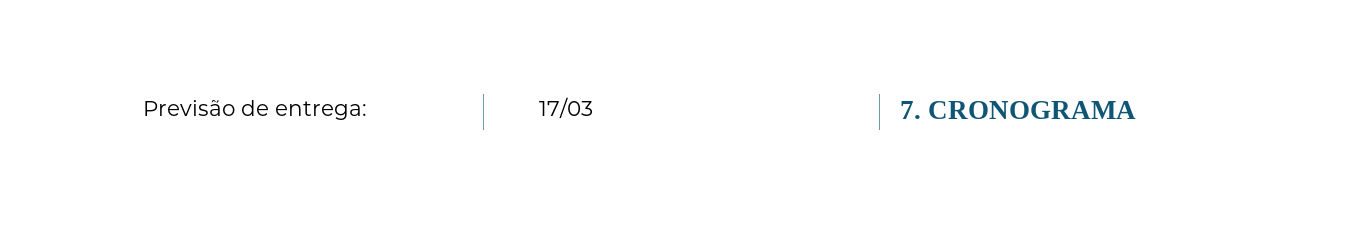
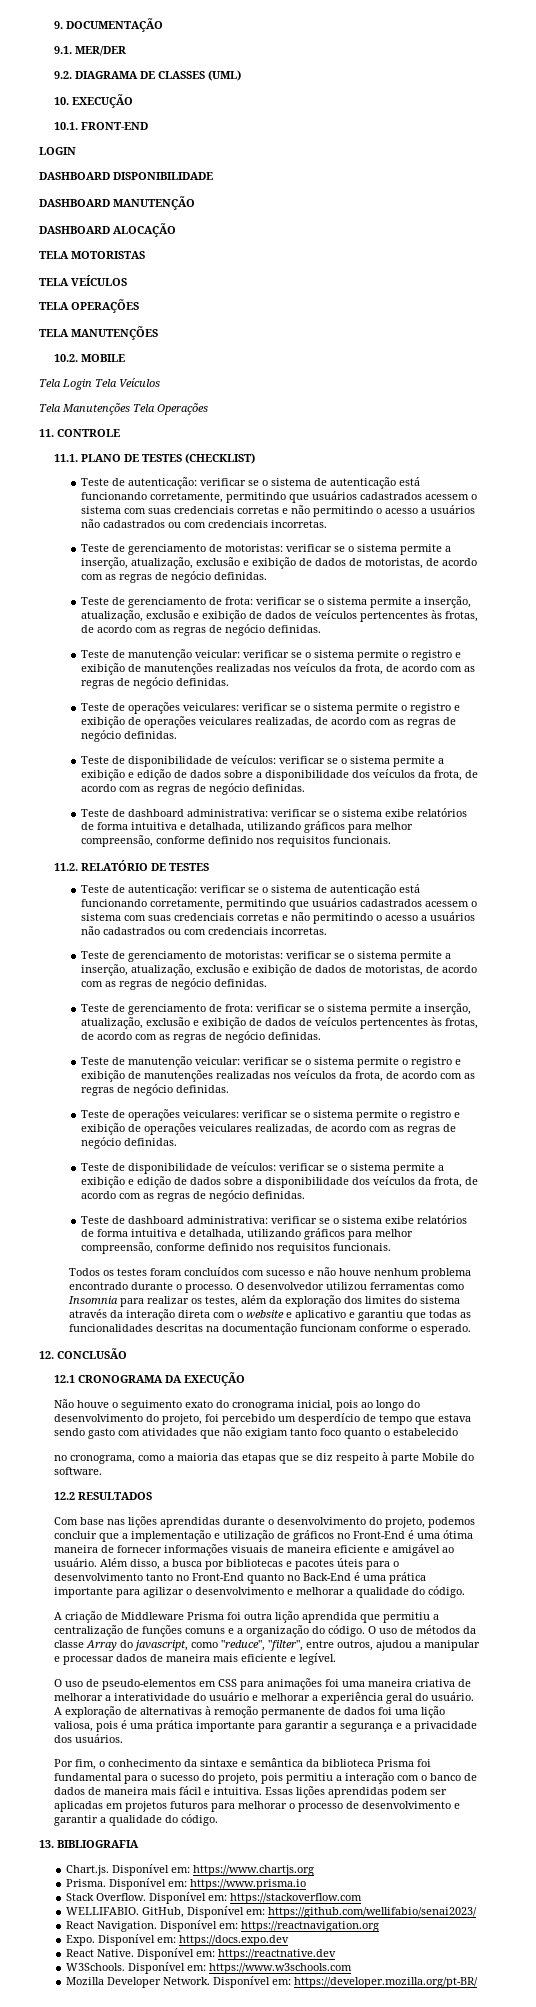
[142,100,367,120] [538,97,593,118] [900,101,1137,119] Previsão de entrega: // 17/03 // 7. CRONOGRAMA -> [53,18,163,32] [53,46,126,56] [53,70,241,81] [53,94,133,108] [53,122,148,130] [39,147,76,155] [39,172,213,180] [39,196,195,210] [39,223,176,237] [39,251,145,259] [39,275,127,286] [39,299,139,313] [39,326,158,340] [53,354,125,362] [39,378,160,390] [39,403,208,415] [39,429,120,437] [53,453,255,464] [80,477,420,489] [80,491,477,503] [80,505,475,517] [80,519,327,528] [80,544,451,555] [80,557,477,569] [80,571,267,583] [80,596,471,608] [80,610,478,622] [80,624,321,636] [80,649,461,661] [80,663,475,675] [80,677,229,689] [80,702,460,714] [80,716,456,728] [80,730,177,742] [80,755,444,767] [80,769,478,781] [80,783,305,795] [80,808,467,817] [80,821,413,833] [80,835,391,847] [53,860,209,871] [80,884,420,896] [80,898,477,910] [80,912,475,924] [80,926,327,935] [80,951,451,962] [80,964,477,976] [80,978,267,990] [80,1003,471,1015] [80,1017,478,1029] [80,1031,321,1043] [80,1056,461,1068] [80,1070,475,1082] [80,1084,229,1096] [80,1109,460,1121] [80,1123,456,1135] [80,1137,177,1149] [80,1162,444,1174] [80,1176,478,1188] [80,1190,305,1202] [80,1215,467,1224] [80,1228,413,1240] [80,1242,391,1254] [68,1267,471,1279] [68,1282,464,1293] [67,1295,460,1307] [68,1309,471,1321] [68,1323,471,1335] [39,1348,127,1359] [53,1372,245,1386] [53,1399,420,1411] [53,1413,471,1425] [53,1427,458,1439] [53,1452,474,1464] [53,1467,102,1475] [53,1492,152,1500] [53,1516,475,1528] [53,1530,473,1542] [53,1544,454,1556] [53,1558,399,1570] [53,1572,426,1584] [53,1586,465,1598] [53,1611,439,1623] [53,1625,476,1637] [53,1640,480,1651] [53,1653,336,1665] [53,1678,471,1690] [53,1692,474,1704] [53,1706,445,1718] [53,1720,477,1732] [53,1734,123,1743] [53,1758,431,1770] [53,1772,477,1784] [53,1786,447,1798] [53,1801,460,1812] [53,1814,218,1826] [39,1840,139,1848] [65,1864,314,1876] [65,1878,306,1890] [65,1892,362,1904] [65,1906,477,1918] [65,1920,379,1932] [65,1934,289,1946] [65,1948,336,1960] [65,1962,352,1974] [65,1976,478,1988] 9. DOCUMENTAÇÃO // 9.1. MER/DER // 9.2. DIAGRAMA DE CLASSES (UML) // 10. EXECUÇÃO // 10.1. FRONT-END // LOGIN // DASHBOARD DISPONIBILIDADE // DASHBOARD MANUTENÇÃO // DASHBOARD ALOCAÇÃO // TELA MOTORISTAS // TELA VEÍCULOS // TELA OPERAÇÕES // TELA MANUTENÇÕES // 10.2. MOBILE // Tela Login Tela Veículos // Tela Manutenções Tela Operações // 11. CONTROLE // 11.1. PLANO DE TESTES (CHECKLIST) // Teste de autenticação: verificar se o sistema de autenticação está funcionando corretamente, permitindo que usuários cadastrados acessem o sistema com suas credenciais corretas e não permitindo o acesso a usuários não cadastrados ou com credenciais incorretas. // Teste de gerenciamento de motoristas: verificar se o sistema permite a inserção, atualização, exclusão e exibição de dados de motoristas, de acordo com as regras de negócio definidas. // Teste de gerenciamento de frota: verificar se o sistema permite a inserção, atualização, exclusão e exibição de dados de veículos pertencentes às frotas, de acordo com as regras de negócio definidas. // Teste de manutenção veicular: verificar se o sistema permite o registro e exibição de manutenções realizadas nos veículos da frota, de acordo com as regras de negócio definidas. // Teste de operações veiculares: verificar se o sistema permite o registro e exibição de operações veiculares realizadas, de acordo com as regras de negócio definidas. // Teste de disponibilidade de veículos: verificar se o sistema permite a exibição e edição de dados sobre a disponibilidade dos veículos da frota, de acordo com as regras de negócio definidas. // Teste de dashboard administrativa: verificar se o sistema exibe relatórios de forma intuitiva e detalhada, utilizando gráficos para melhor compreensão, conforme definido nos requisitos funcionais. // 11.2. RELATÓRIO DE TESTES // Teste de autenticação: verificar se o sistema de autenticação está funcionando corretamente, permitindo que usuários cadastrados acessem o sistema com suas credenciais corretas e não permitindo o acesso a usuários não cadastrados ou com credenciais incorretas. // Teste de gerenciamento de motoristas: verificar se o sistema permite a inserção, atualização, exclusão e exibição de dados de motoristas, de acordo com as regras de negócio definidas. // Teste de gerenciamento de frota: verificar se o sistema permite a inserção, atualização, exclusão e exibição de dados de veículos pertencentes às frotas, de acordo com as regras de negócio definidas. // Teste de manutenção veicular: verificar se o sistema permite o registro e exibição de manutenções realizadas nos veículos da frota, de acordo com as regras de negócio definidas. // Teste de operações veiculares: verificar se o sistema permite o registro e exibição de operações veiculares realizadas, de acordo com as regras de negócio definidas. // Teste de disponibilidade de veículos: verificar se o sistema permite a exibição e edição de dados sobre a disponibilidade dos veículos da frota, de acordo com as regras de negócio definidas. // Teste de dashboard administrativa: verificar se o sistema exibe relatórios de forma intuitiva e detalhada, utilizando gráficos para melhor compreensão, conforme definido nos requisitos funcionais. // Todos os testes foram concluídos com sucesso e não houve nenhum problema encontrado durante o processo. O desenvolvedor utilizou ferramentas como Insomnia para realizar os testes, além da exploração dos limites do sistema através da interação direta com o website e aplicativo e garantiu que todas as funcionalidades descritas na documentação funcionam conforme o esperado. // 12. CONCLUSÃO // 12.1 CRONOGRAMA DA EXECUÇÃO // Não houve o seguimento exato do cronograma inicial, pois ao longo do desenvolvimento do projeto, foi percebido um desperdício de tempo que estava sendo gasto com atividades que não exigiam tanto foco quanto o estabelecido // no cronograma, como a maioria das etapas que se diz respeito à parte Mobile do software. // 12.2 RESULTADOS // Com base nas lições aprendidas durante o desenvolvimento do projeto, podemos concluir que a implementação e utilização de gráficos no Front-End é uma ótima maneira de fornecer informações visuais de maneira eficiente e amigável ao usuário. Além disso, a busca por bibliotecas e pacotes úteis para o desenvolvimento tanto no Front-End quanto no Back-End é uma prática importante para agilizar o desenvolvimento e melhorar a qualidade do código. // A criação de Middleware Prisma foi outra lição aprendida que permitiu a centralização de funções comuns e a organização do código. O uso de métodos da classe Array do javascript, como "reduce", "filter", entre outros, ajudou a manipular e processar dados de maneira mais eficiente e legível. // O uso de pseudo-elementos em CSS para animações foi uma maneira criativa de melhorar a interatividade do usuário e melhorar a experiência geral do usuário. A exploração de alternativas à remoção permanente de dados foi uma lição valiosa, pois é uma prática importante para garantir a segurança e a privacidade dos usuários. // Por fim, o conhecimento da sintaxe e semântica da biblioteca Prisma foi fundamental para o sucesso do projeto, pois permitiu a interação com o banco de dados de maneira mais fácil e intuitiva. Essas lições aprendidas podem ser aplicadas em projetos futuros para melhorar o processo de desenvolvimento e garantir a qualidade do código. // 13. BIBLIOGRAFIA // Chart.js. Disponível em: https://www.chartjs.org // Prisma. Disponível em: https://www.prisma.io // Stack Overflow. Disponível em: https://stackoverflow.com // WELLIFABIO. GitHub, Disponível em: https://github.com/wellifabio/senai2023/ // React Navigation. Disponível em: https://reactnavigation.org // Expo. Disponível em: https://docs.expo.dev // React Native. Disponível em: https://reactnative.dev // W3Schools. Disponível em: https://www.w3schools.com // Mozilla Developer Network. Disponível em: https://developer.mozilla.org/pt-BR/

